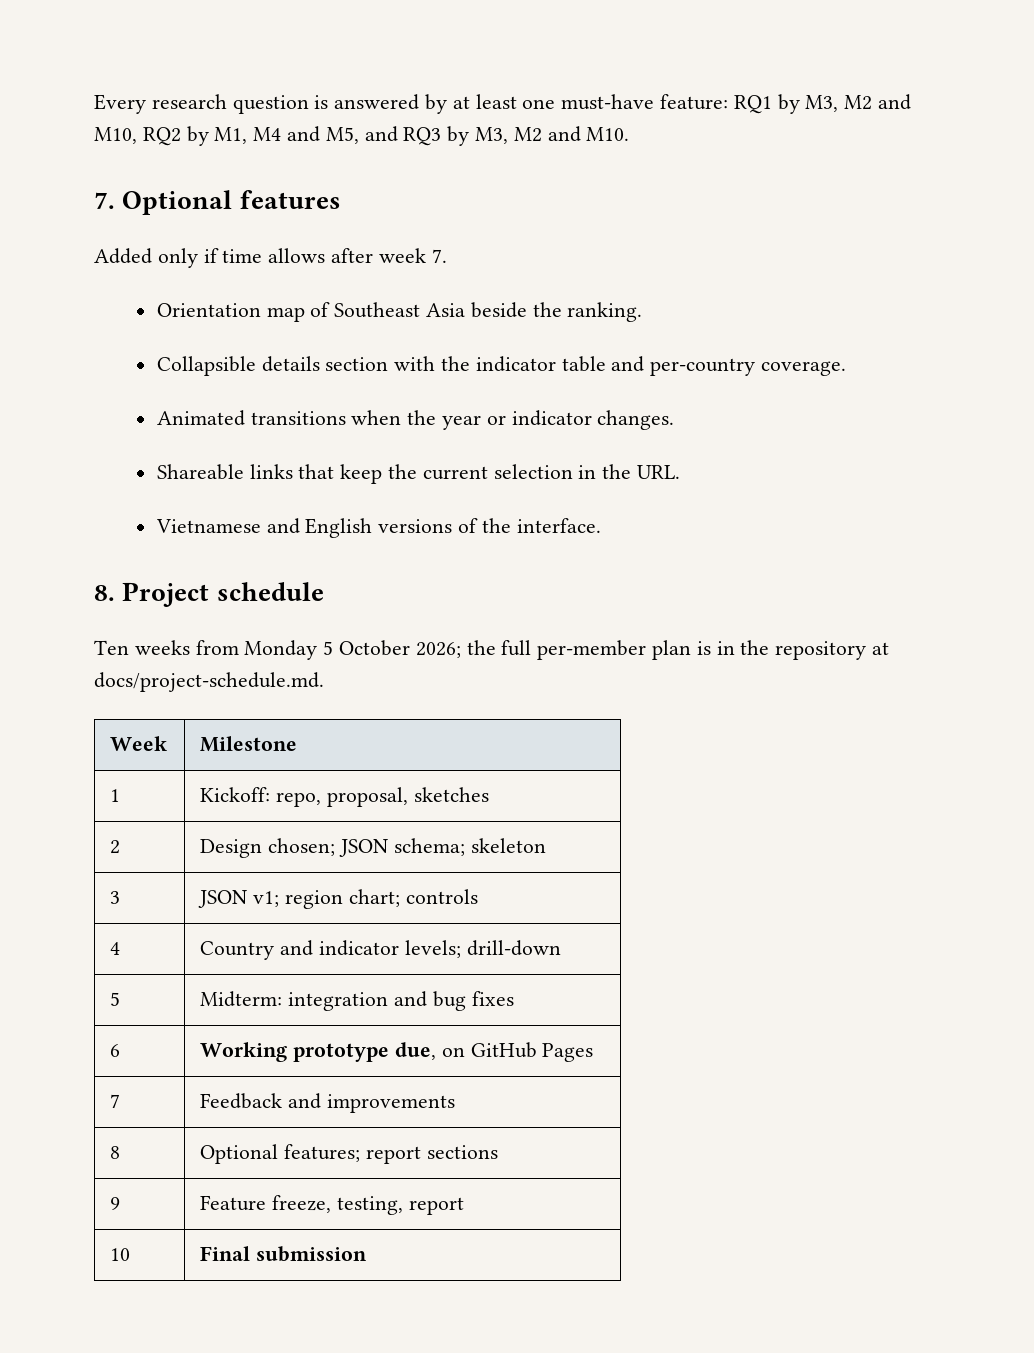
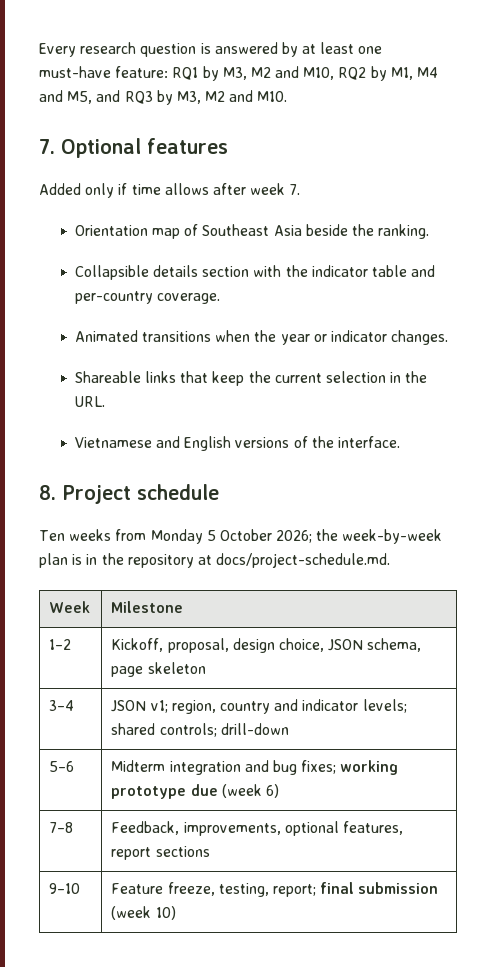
[501,640,647,660] full per-member -> [342,529,443,544] week-by-week
[110,789,121,802] [200,787,489,807] [110,840,121,854] [200,838,465,858] 1 | Kickoff: repo, proposal, sketches // 2 | Design chosen; JSON schema; -> [49,639,72,650] [111,638,422,653] [111,666,144,677] 1–2 | Kickoff, proposal, design choice, JSON schema, page
[110,891,121,904] 3 -> [49,700,75,711] 3–4
[285,889,478,909] [110,942,121,955] [200,941,275,960] region chart; controls // 4 | Country -> [171,700,271,714] region, country
(461, 949) none -> [111,723,217,737] shared controls;
[110,992,121,1006] [200,991,283,1007] 5 | Midterm: -> [49,761,75,772] [111,760,166,772] 5–6 | Midterm
[471,991,514,1006] [110,1044,121,1057] [200,1042,594,1062] [110,1094,121,1108] [200,1093,456,1113] [110,1146,121,1159] [200,1144,361,1164] fixes // 6 | Working prototype due, on GitHub Pages // 7 | Feedback and improvements // 8 | Optional features; -> [301,760,399,775] [111,784,280,799] [49,822,74,833] [111,821,404,836] fixes; working prototype due (week 6) // 7–8 | Feedback, improvements, optional features,
[110,1197,121,1210] 9 -> [49,883,81,894] 9–10
[408,1197,464,1215] [110,1248,131,1261] [200,1246,368,1262] report // 10 | Final submission -> [273,882,439,897] [111,906,176,920] report; final submission (week 10)

